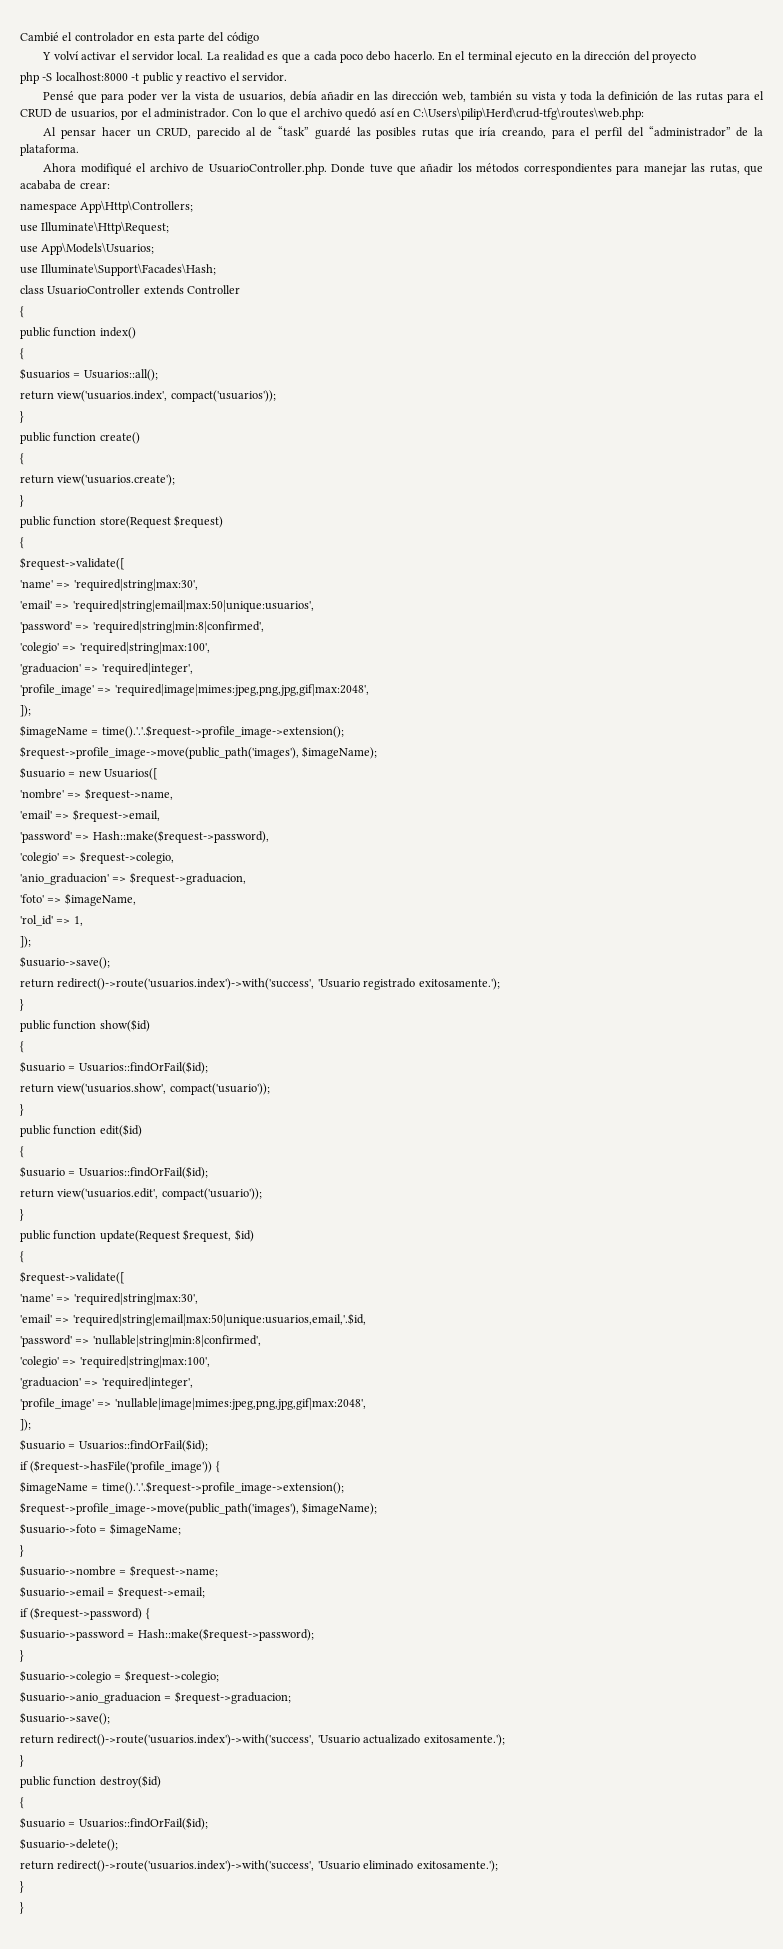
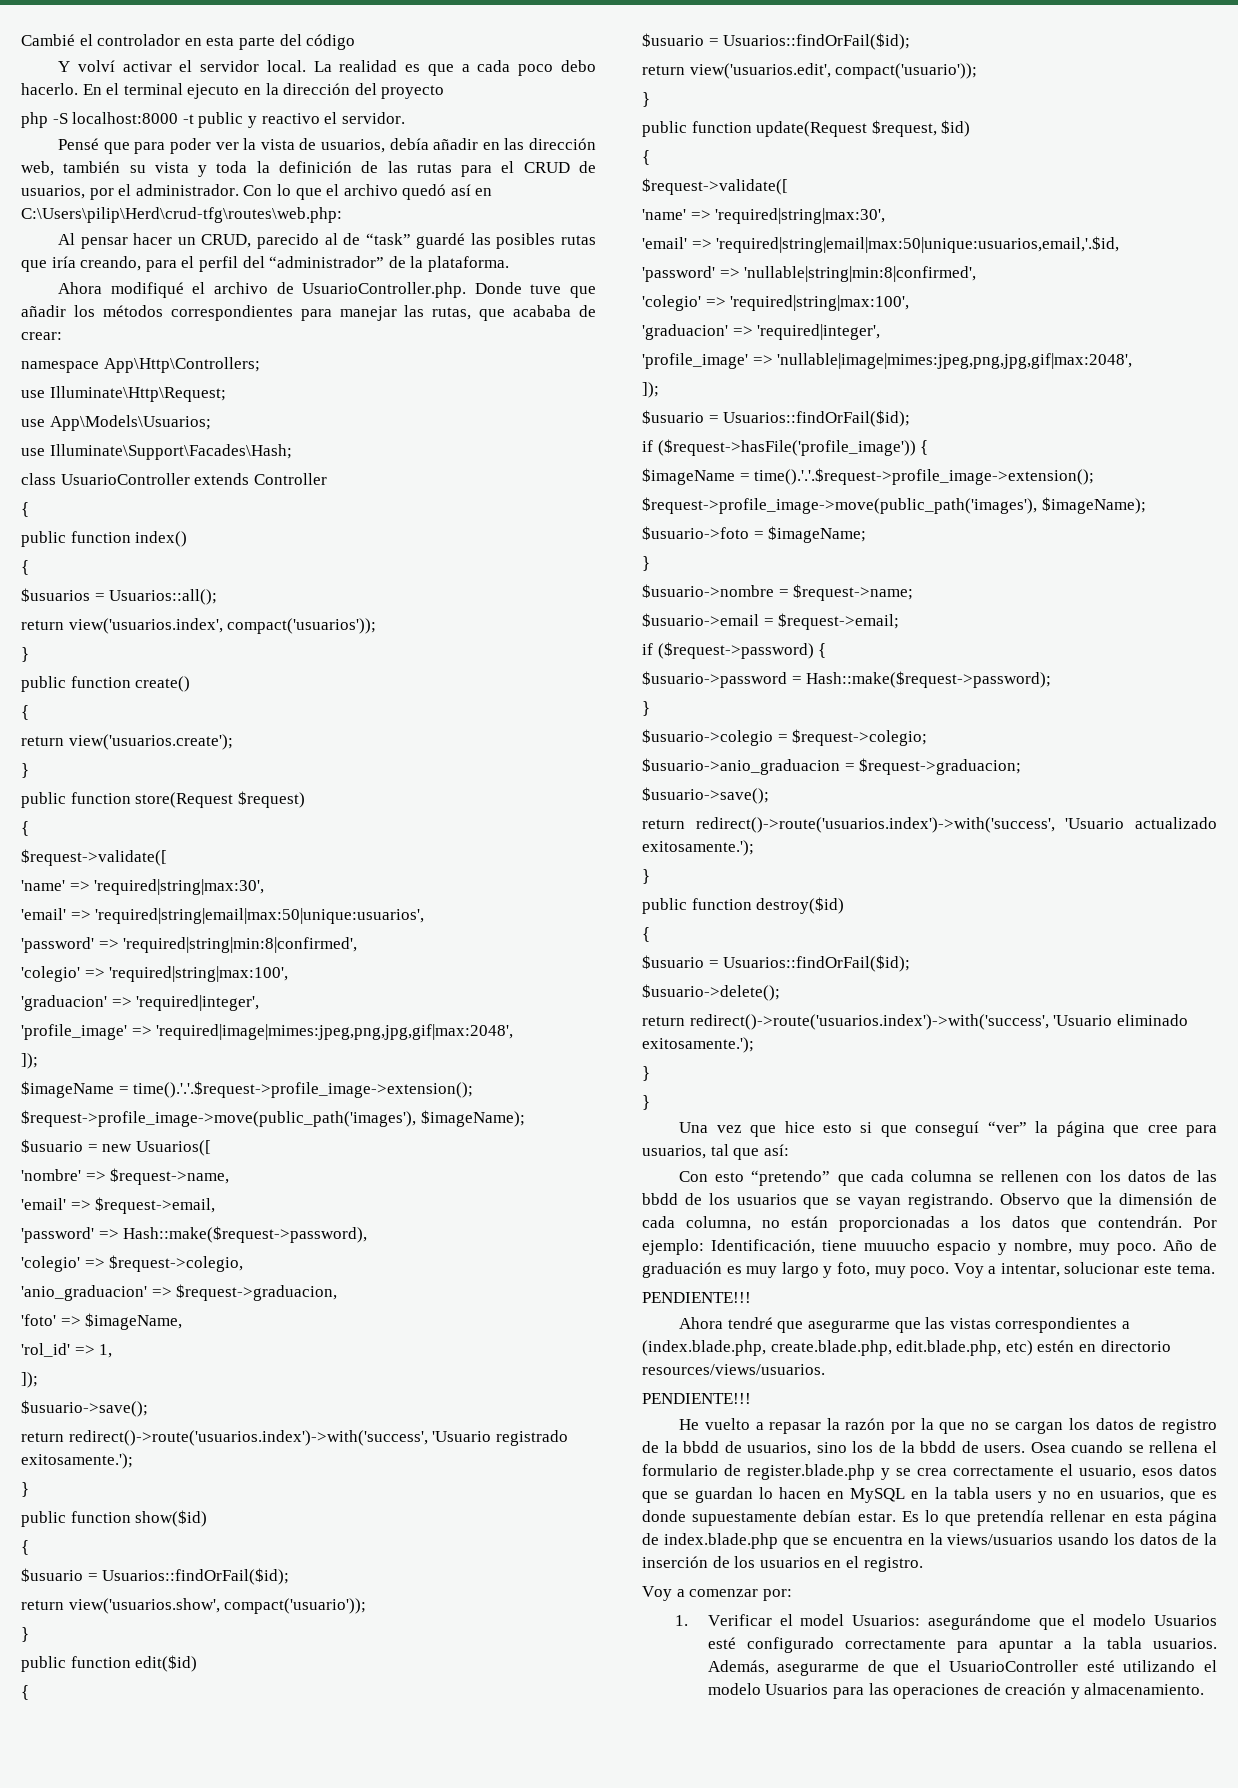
(24, 1908) none -> [679,1121,1217,1137] [642,1144,789,1160] [679,1170,1217,1186] [642,1193,1217,1209] [642,1216,1217,1232] [642,1239,1217,1255] [642,1262,1215,1278] [642,1292,751,1303] [679,1317,1130,1333] [642,1340,1171,1356] [642,1364,825,1375] [642,1393,751,1404] [679,1418,1217,1434] [642,1441,1217,1456] [642,1464,1217,1480] [642,1487,1217,1503] [642,1510,1217,1526] [642,1533,1217,1549] [642,1556,923,1572] [642,1586,792,1601] [674,1614,1217,1630] [707,1637,1217,1653] [707,1660,1217,1676] [707,1683,1205,1699] // Una vez que hice esto si que conseguí “ver” la página que cree para usuarios, tal que así: // Con esto “pretendo” que cada columna se rellenen con los datos de las bbdd de los usuarios que se vayan registrando. Observo que la dimensión de cada columna, no están proporcionadas a los datos que contendrán. Por ejemplo: Identificación, tiene muuucho espacio y nombre, muy poco. Año de graduación es muy largo y foto, muy poco. Voy a intentar, solucionar este tema. // PENDIENTE!!! // Ahora tendré que asegurarme que las vistas correspondientes a (index.blade.php, create.blade.php, edit.blade.php, etc) estén en directorio resources/views/usuarios. // PENDIENTE!!! // He vuelto a repasar la razón por la que no se cargan los datos de registro de la bbdd de usuarios, sino los de la bbdd de users. Osea cuando se rellena el formulario de register.blade.php y se crea correctamente el usuario, esos datos que se guardan lo hacen en MySQL en la tabla users y no en usuarios, que es donde supuestamente debían estar. Es lo que pretendía rellenar en esta página de index.blade.php que se encuentra en la views/usuarios usando los datos de la inserción de los usuarios en el registro. // Voy a comenzar por: // 1. Verificar el model Usuarios: asegurándome que el modelo Usuarios esté configurado correctamente para apuntar a la tabla usuarios. Además, asegurarme de que el UsuarioController esté utilizando el modelo Usuarios para las operaciones de creación y almacenamiento.

